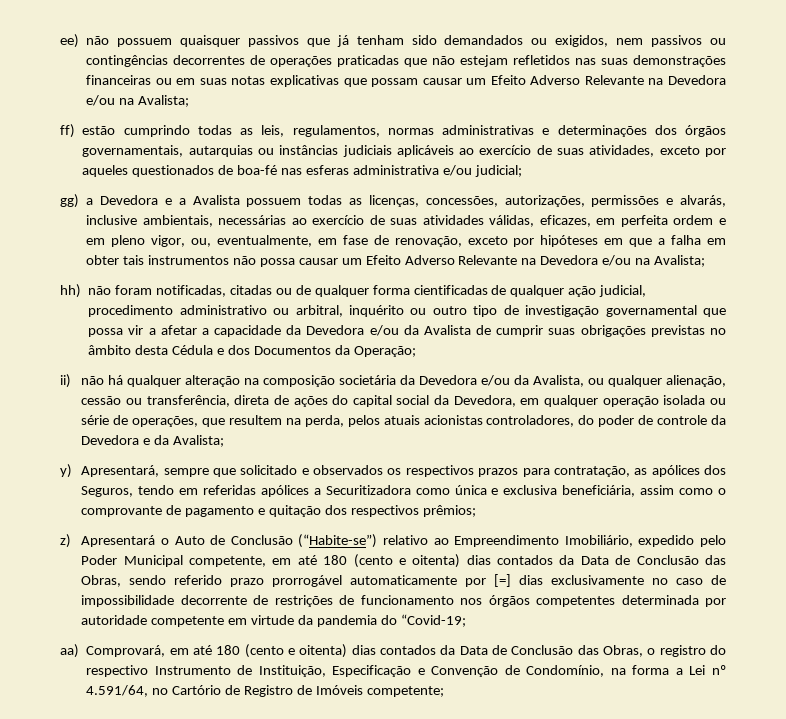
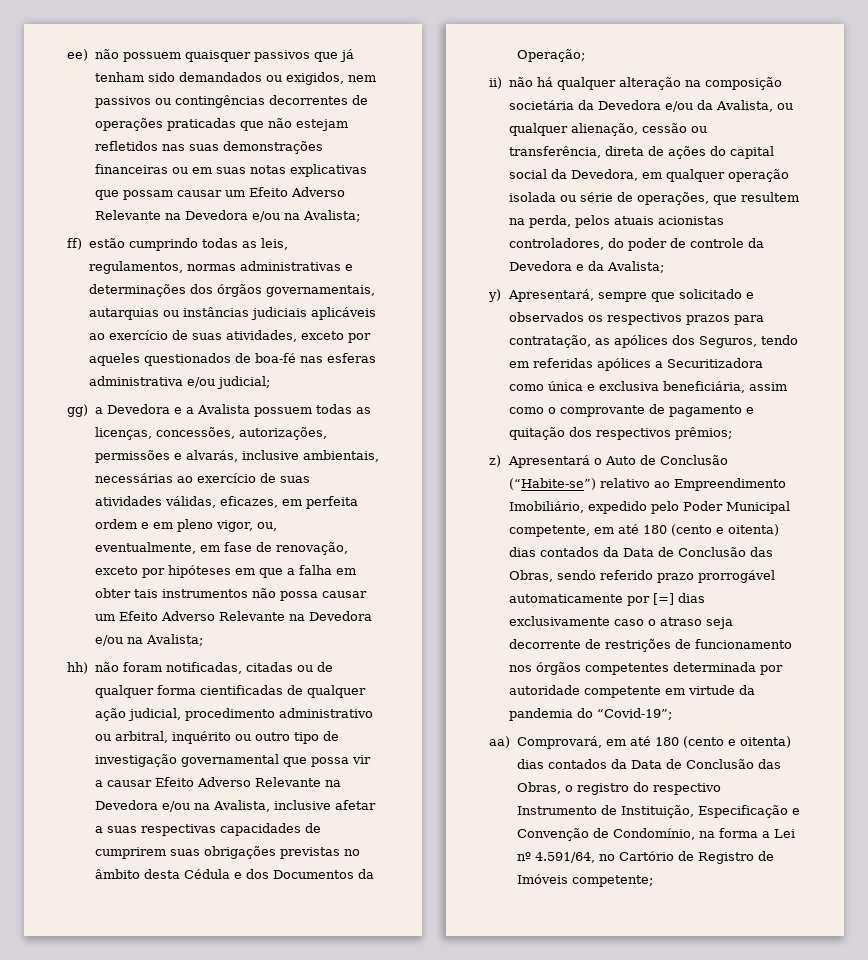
[160,325,544,337] afetar a capacidade da Devedora e/ou da Avalista de cumprir -> [106,777,341,787] [94,800,376,812] [94,823,321,836] [94,847,166,859] causar Efeito Adverso Relevante na Devedora e/ou na Avalista, inclusive afetar a suas respectivas capacidades de cumprirem
[652,575,726,585] [81,595,175,607] no caso de impossibilidade -> [614,617,734,629] caso o atraso seja
[400,614,466,627] “Covid-19; -> [597,708,673,720] “Covid-19”;

